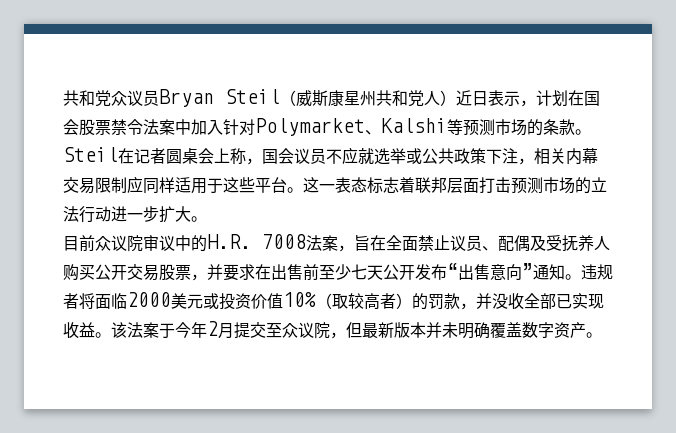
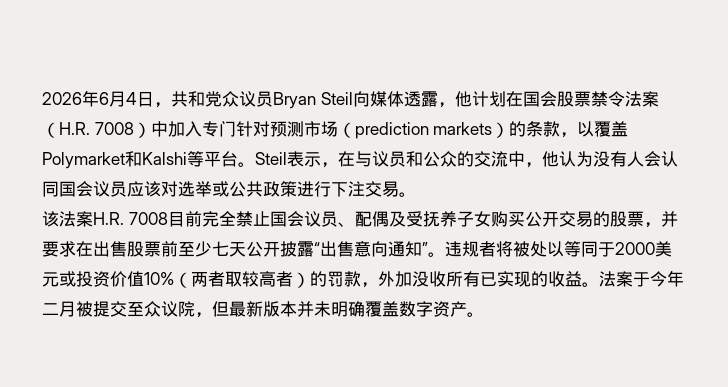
(63, 98) none -> [42,90,171,108] 2026年6月4日，
[280,90,536,107] （威斯康星州共和党人）近日表示， -> [352,91,472,108] 向媒体透露，他
[175,118,591,136] [63,147,374,165] 中加入针对Polymarket、Kalshi等预测市场的条款。Steil在记者圆桌会上称，国会议员不应就 -> [42,121,629,139] [42,151,678,169] [42,181,178,197] （H.R. 7008）中加入专门针对预测市场（prediction markets）的条款，以覆盖Polymarket和Kalshi等平台。Steil表示，在与议员和公众的交流中，他认为没有人会认同国会议员应该对
[486,148,598,165] [63,176,607,194] [63,206,207,223] [63,234,450,252] 下注，相关内幕交易限制应同样适用于这些平台。这一表态标志着联邦层面打击预测市场的立法行动进一步扩大。 // 目前众议院审议中的H.R. 7008法案，旨在全面禁止 -> [297,181,416,197] [42,211,304,227] 进行下注交易。 // 该法案H.R. 7008目前完全禁止国会
[594,236,610,251] 人 -> [456,211,491,227] 子女
(159, 273) none -> [592,211,610,227] 的
(303, 272) none -> [127,241,161,257] 股票
[415,264,447,280] 发布 -> [280,241,314,257] 披露
[522,263,565,280] ”通知 -> [388,241,428,257] 通知”
[95,293,127,309] 面临 -> [513,241,615,257] 被处以等同于
(332, 301) none -> [191,271,225,287] 两者
[476,293,604,310] [63,322,127,339] 并没收全部已实现收益。该 -> [378,271,599,287] 外加没收所有已实现的收益。
[207,321,234,339] 2月 -> [42,301,93,317] 二月被

